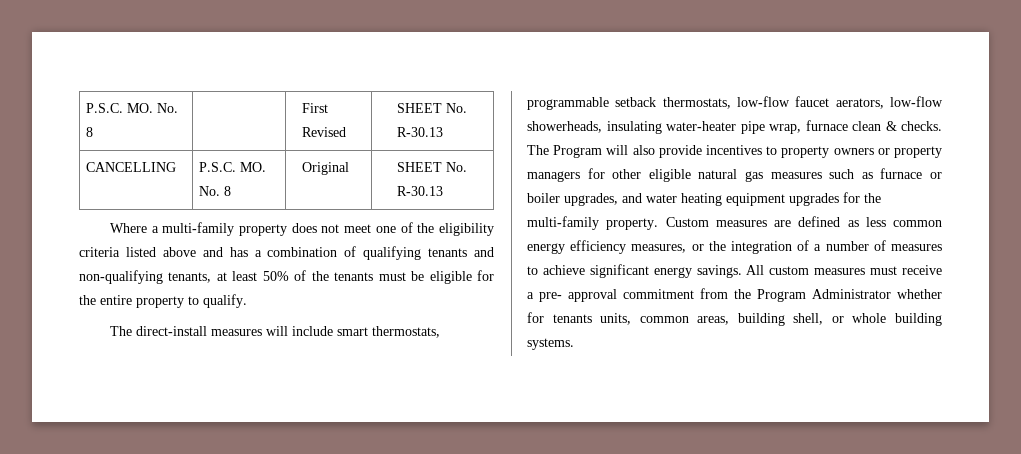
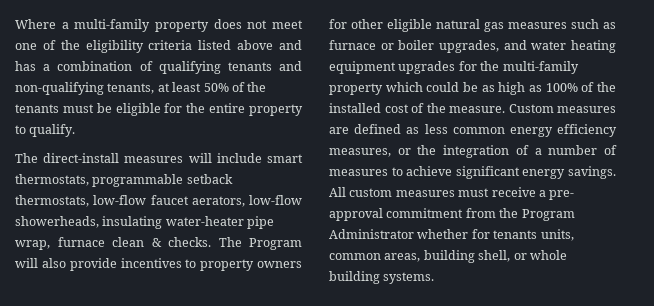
[86,103,179,113] [86,127,94,137] [301,103,328,113] [301,127,346,137] [396,103,467,113] [396,127,443,137] [86,162,177,172] [199,162,267,172] [199,186,232,196] [301,162,349,175] [396,162,467,172] [396,186,443,196] P.S.C. MO. No. 8 | | First Revised | SHEET No. R-30.13 // CANCELLING | P.S.C. MO. No. 8 | Original | SHEET No. R-30.13 // -> (15, 24) none
[877,146,942,158] [527,171,580,182] or property managers -> (302, 264) none
[606,218,659,230] property. -> [329,82,616,95] [329,103,505,113] property which could be as high as 100% of the installed cost of the measure.

